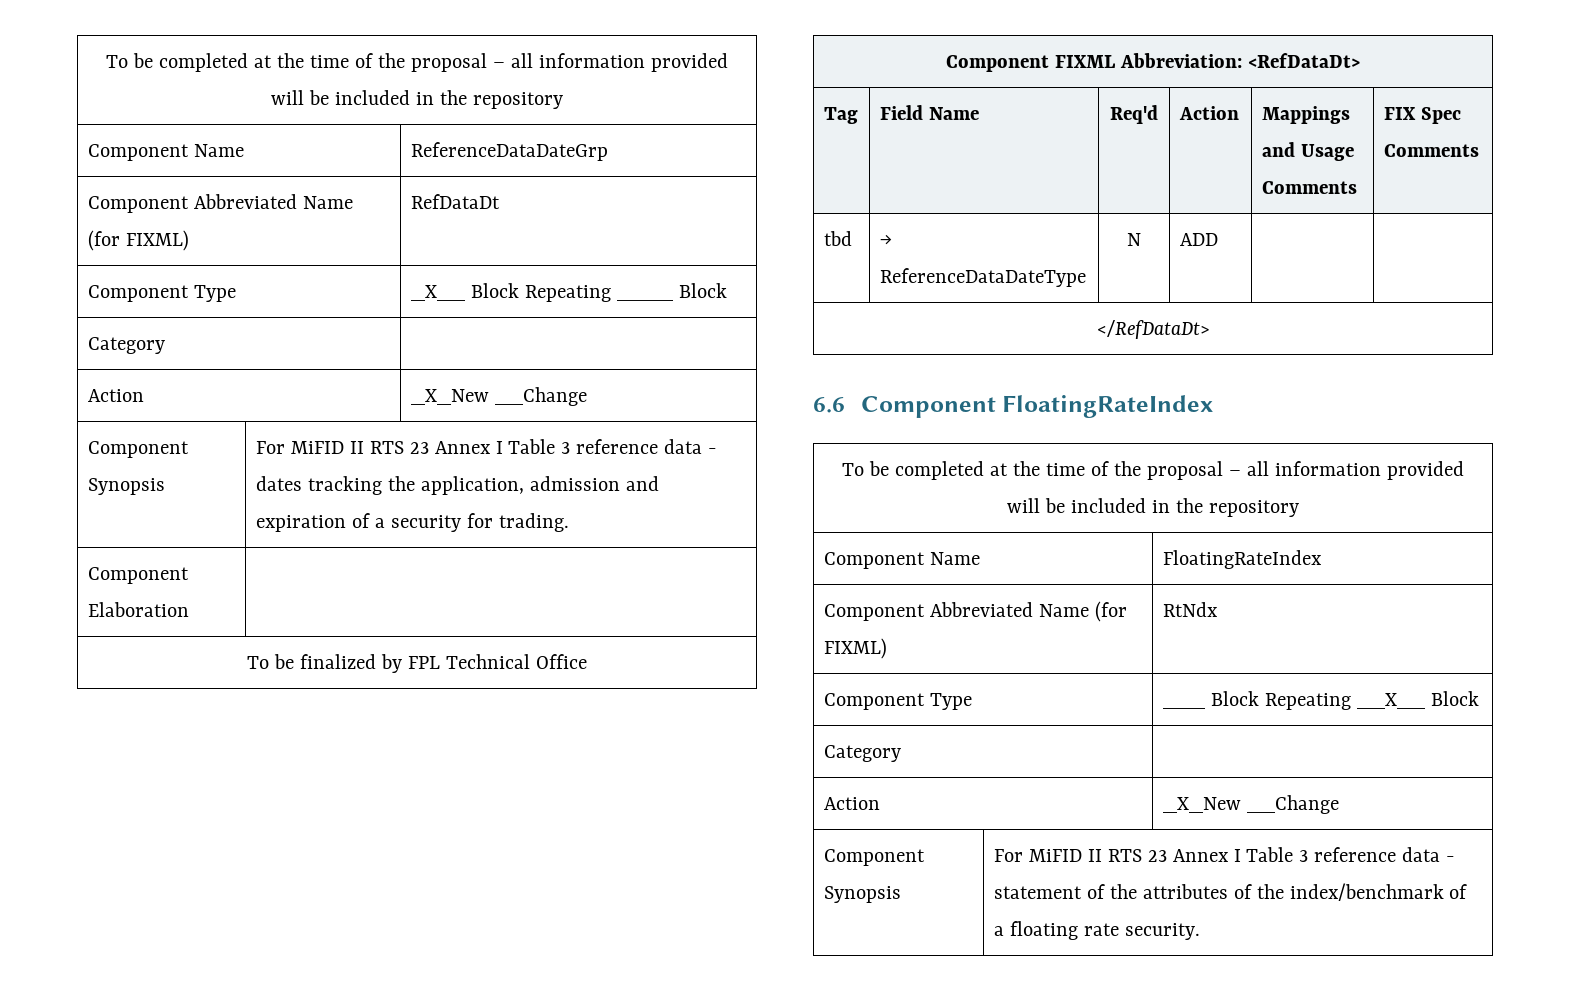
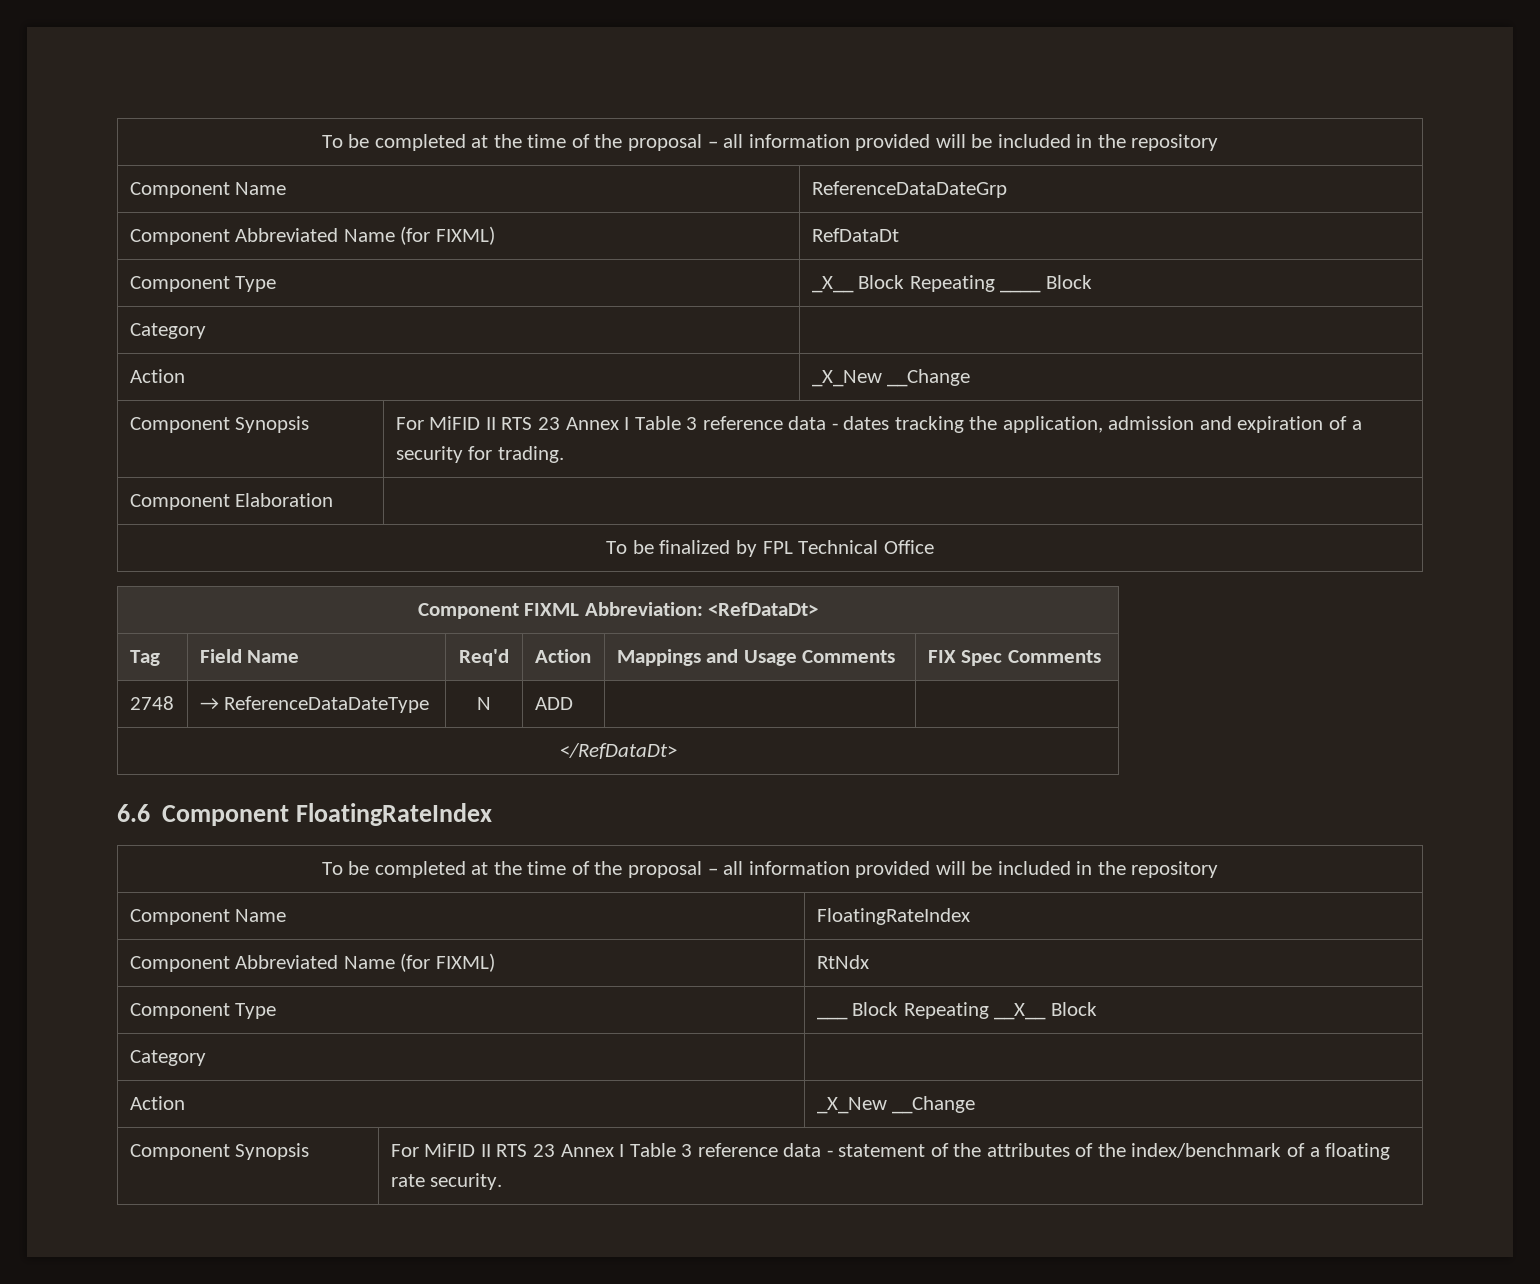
[823,231,852,246] tbd -> [129,696,174,710] 2748

